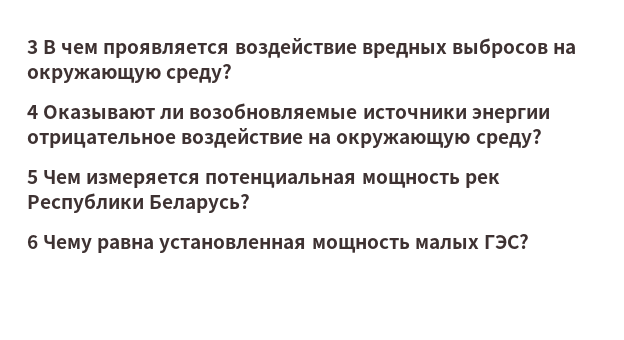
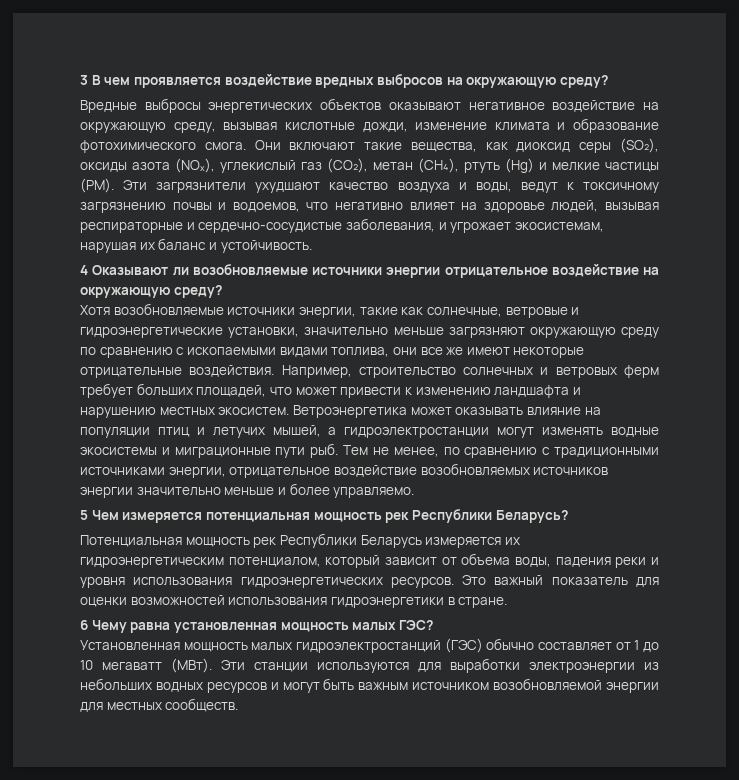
(233, 73) none -> [80,98,659,113] [80,118,659,133] [80,138,659,153] [80,158,659,173] [80,178,660,193] [80,200,660,213] [80,218,604,233] [80,238,312,253] // Вредные выбросы энергетических объектов оказывают негативное воздействие на окружающую среду, вызывая кислотные дожди, изменение климата и образование фотохимического смога. Они включают такие вещества, как диоксид серы (SO₂), оксиды азота (NOₓ), углекислый газ (CO₂), метан (CH₄), ртуть (Hg) и мелкие частицы (PM). Эти загрязнители ухудшают качество воздуха и воды, ведут к токсичному загрязнению почвы и водоемов, что негативно влияет на здоровье людей, вызывая респираторные и сердечно-сосудистые заболевания, и угрожает экосистемам, нарушая их баланс и устойчивость.
(542, 138) none -> [80,303,580,318] [80,327,659,338] [80,347,585,358] [80,365,659,378] [80,383,581,398] [80,405,601,418] [80,425,659,438] [80,443,659,458] [80,463,609,478] [80,483,415,498] // Хотя возобновляемые источники энергии, такие как солнечные, ветровые и гидроэнергетические установки, значительно меньше загрязняют окружающую среду по сравнению с ископаемыми видами топлива, они все же имеют некоторые отрицательные воздействия. Например, строительство солнечных и ветровых ферм требует больших площадей, что может привести к изменению ландшафта и нарушению местных экосистем. Ветроэнергетика может оказывать влияние на популяции птиц и летучих мышей, а гидроэлектростанции могут изменять водные экосистемы и миграционные пути рыб. Тем не менее, по сравнению с традиционными источниками энергии, отрицательное воздействие возобновляемых источников энергии значительно меньше и более управляемо.
(251, 203) none -> [80,533,520,548] [80,553,659,568] [80,575,659,588] [80,595,508,608] // Потенциальная мощность рек Республики Беларусь измеряется их гидроэнергетическим потенциалом, который зависит от объема воды, падения реки и уровня использования гидроэнергетических ресурсов. Это важный показатель для оценки возможностей использования гидроэнергетики в стране.
(529, 241) none -> [80,638,659,653] [80,658,659,673] [80,678,659,693] [80,698,239,712] // Установленная мощность малых гидроэлектростанций (ГЭС) обычно составляет от 1 до 10 мегаватт (МВт). Эти станции используются для выработки электроэнергии из небольших водных ресурсов и могут быть важным источником возобновляемой энергии для местных сообществ.

